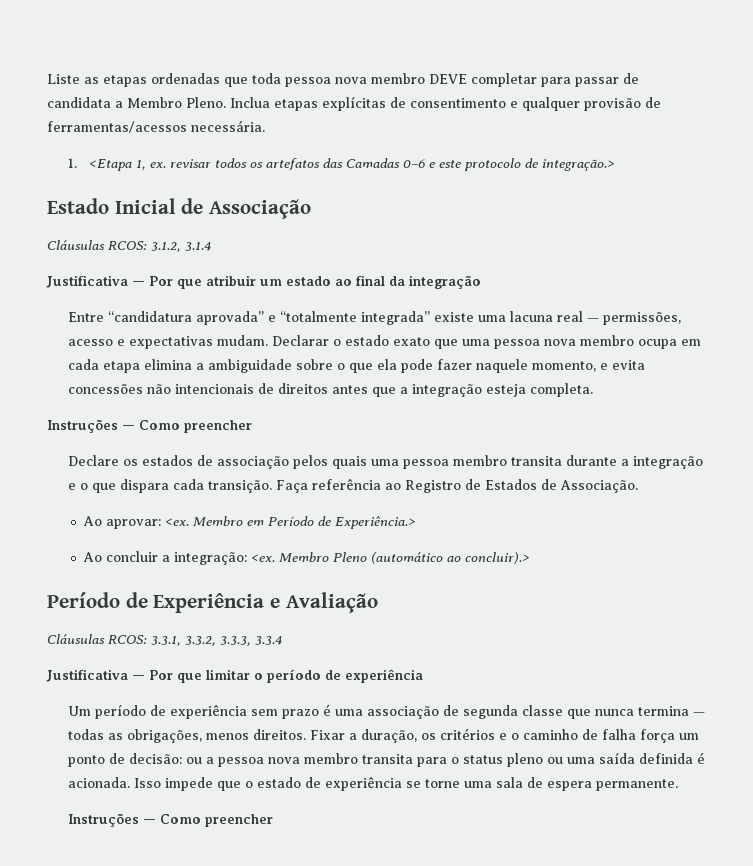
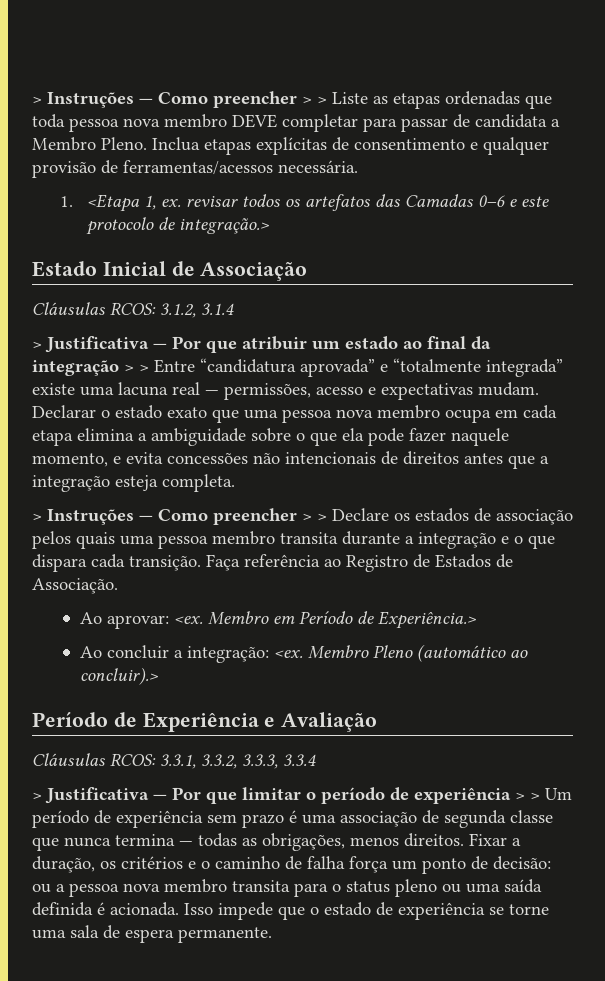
(47, 79) none -> [32,91,327,108] > Instruções — Como preencher > >
(211, 246) none -> [32,341,42,349] >
(481, 282) // -> [124,364,149,372] > >
[47,419,252,433] Instruções — Como preencher // -> [32,508,327,525] > Instruções — Como preencher > >
(282, 640) none -> [32,792,42,800] >
(423, 676) // -> [515,792,540,800] > >
[68,813,274,827] // Instruções — Como preencher -> (272, 935) none

